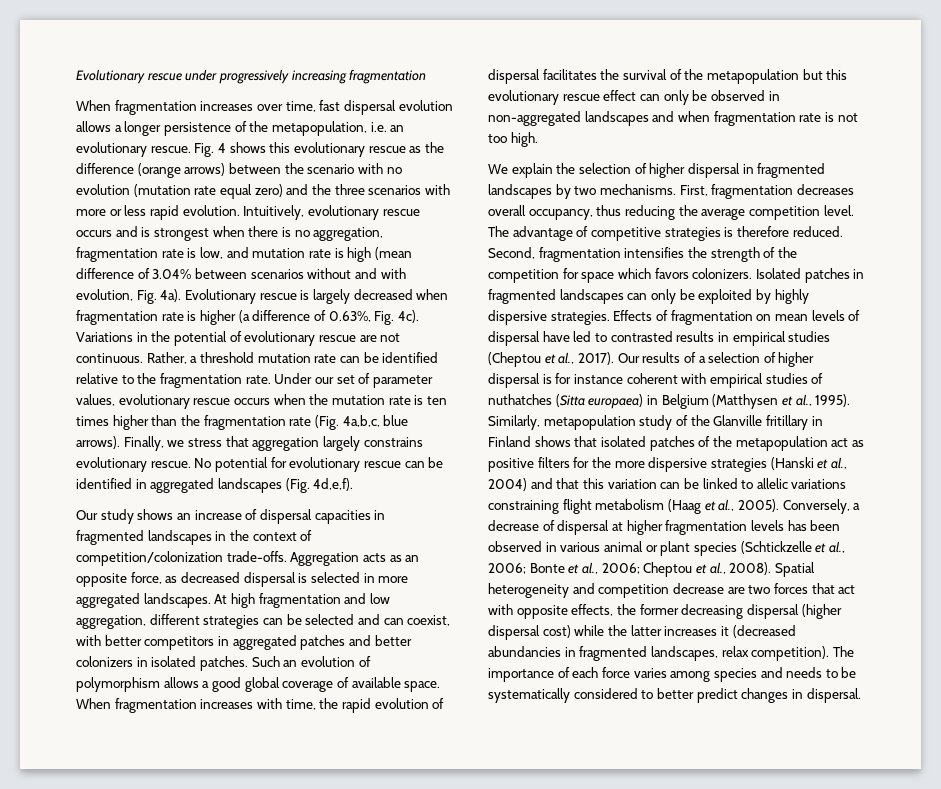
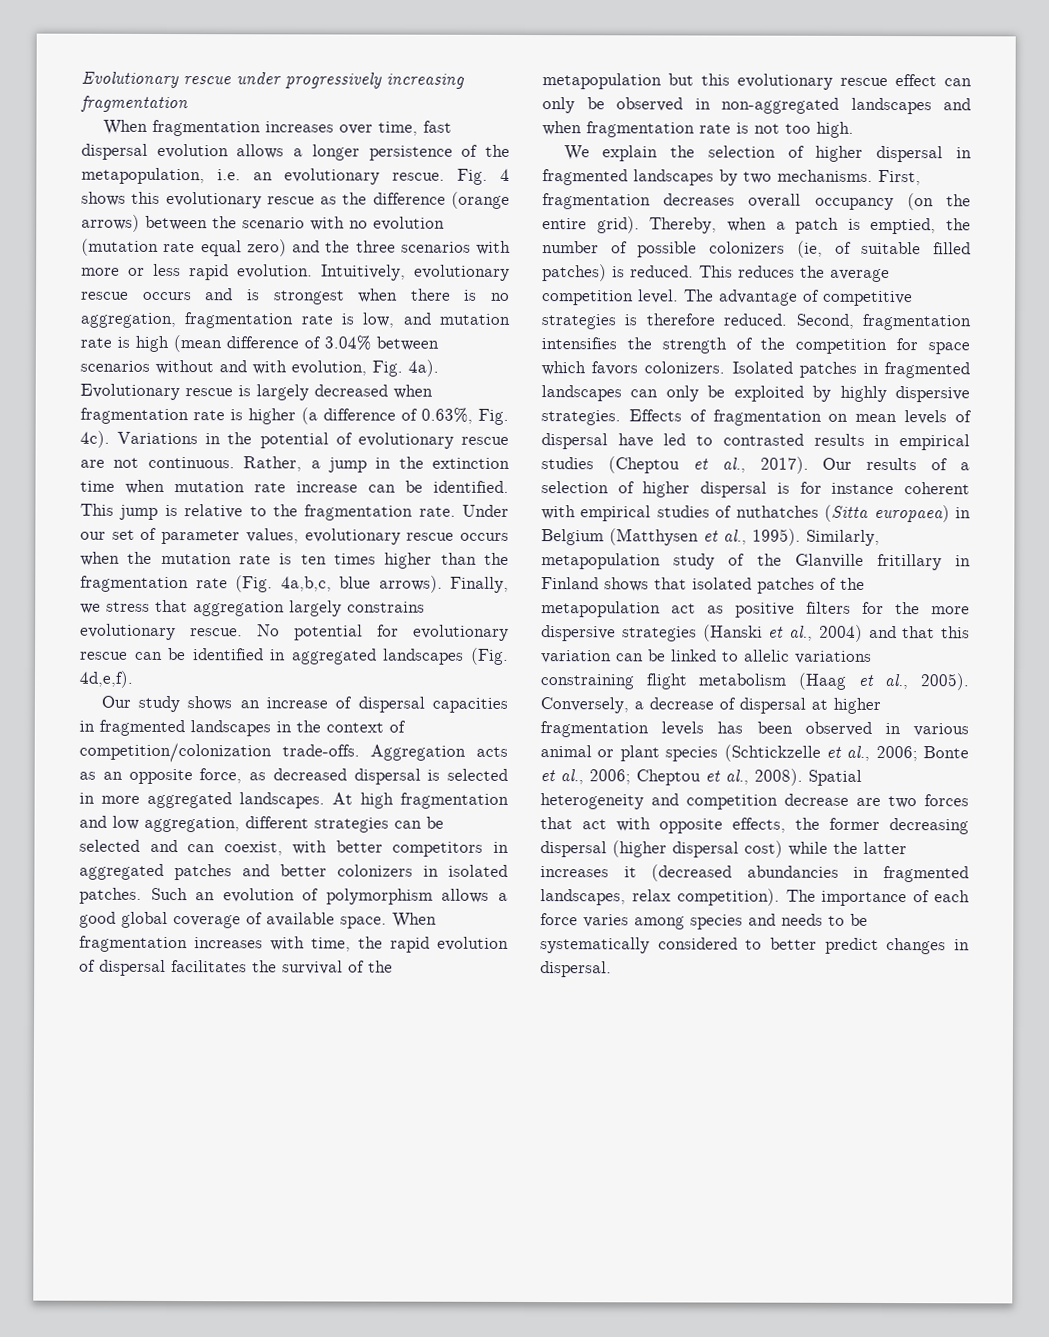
[199,352,439,363] threshold mutation rate can be identified -> [327,456,510,473] [80,479,509,494] [80,503,178,520] jump in the extinction time when mutation rate increase can be identified. This jump is
[528,205,675,220] occupancy, thus reducing -> [814,193,971,211] [542,216,971,235] [542,240,971,258] [542,264,795,282] occupancy (on the entire grid). Thereby, when a patch is emptied, the number of possible colonizers (ie, of suitable filled patches) is reduced. This reduces

